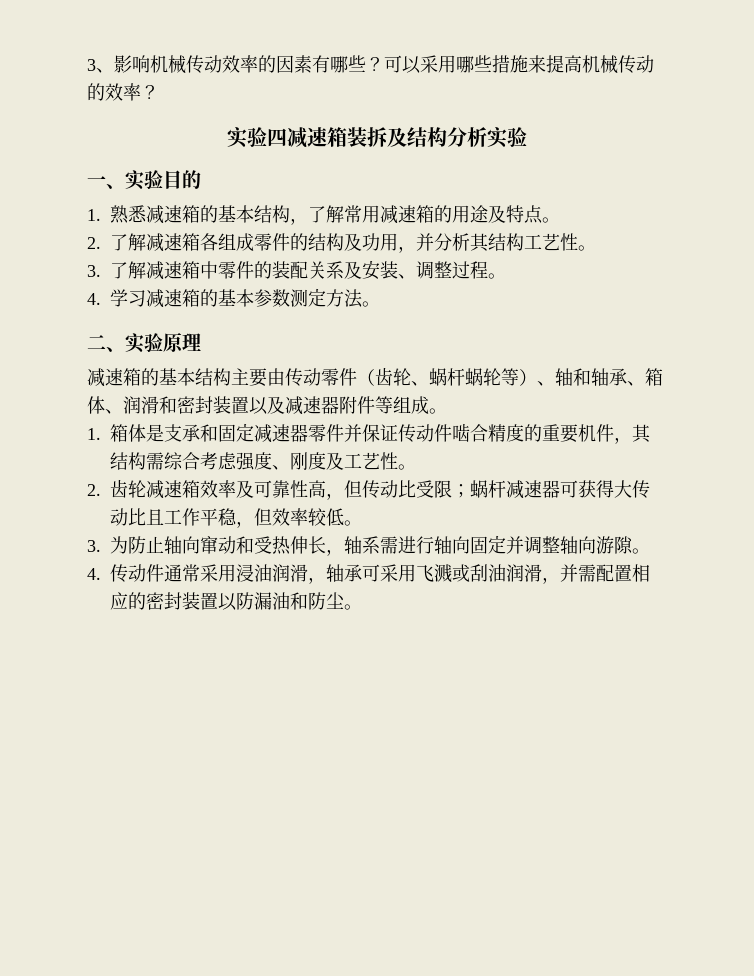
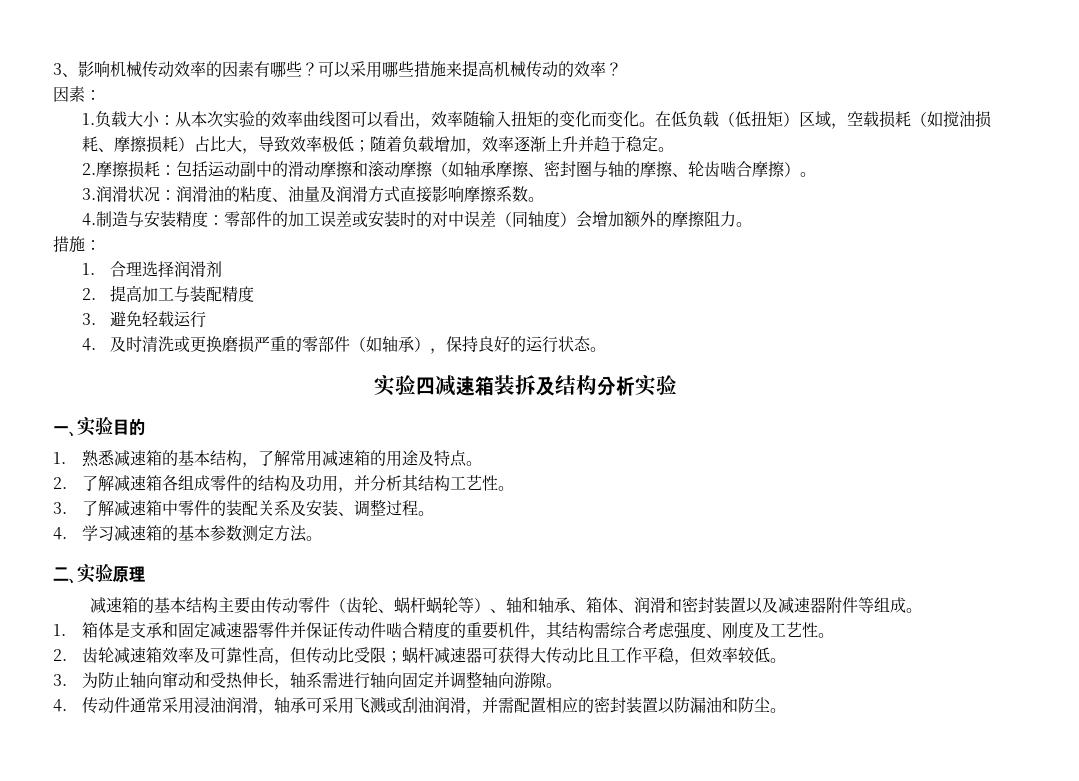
(159, 92) none -> [53,86,101,102] [81,111,991,129] [81,136,674,154] [81,160,816,178] [81,186,544,203] [81,211,752,228] [53,236,101,253] [81,261,223,278] [81,285,255,302] [81,311,207,328] [81,335,607,354] // 因素： // 1.负载大小：从本次实验的效率曲线图可以看出，效率随输入扭矩的变化而变化。在低负载（低扭矩）区域，空载损耗（如搅油损耗、摩擦损耗）占比大，导致效率极低；随着负载增加，效率逐渐上升并趋于稳定。 // 2.摩擦损耗：包括运动副中的滑动摩擦和滚动摩擦（如轴承摩擦、密封圈与轴的摩擦、轮齿啮合摩擦）。 // 3.润滑状况：润滑油的粘度、油量及润滑方式直接影响摩擦系数。 // 4.制造与安装精度：零部件的加工误差或安装时的对中误差（同轴度）会增加额外的摩擦阻力。 // 措施： // 1.合理选择润滑剂 // 2.提高加工与装配精度 // 3.避免轻载运行 // 4.及时清洗或更换磨损严重的零部件（如轴承），保持良好的运行状态。

